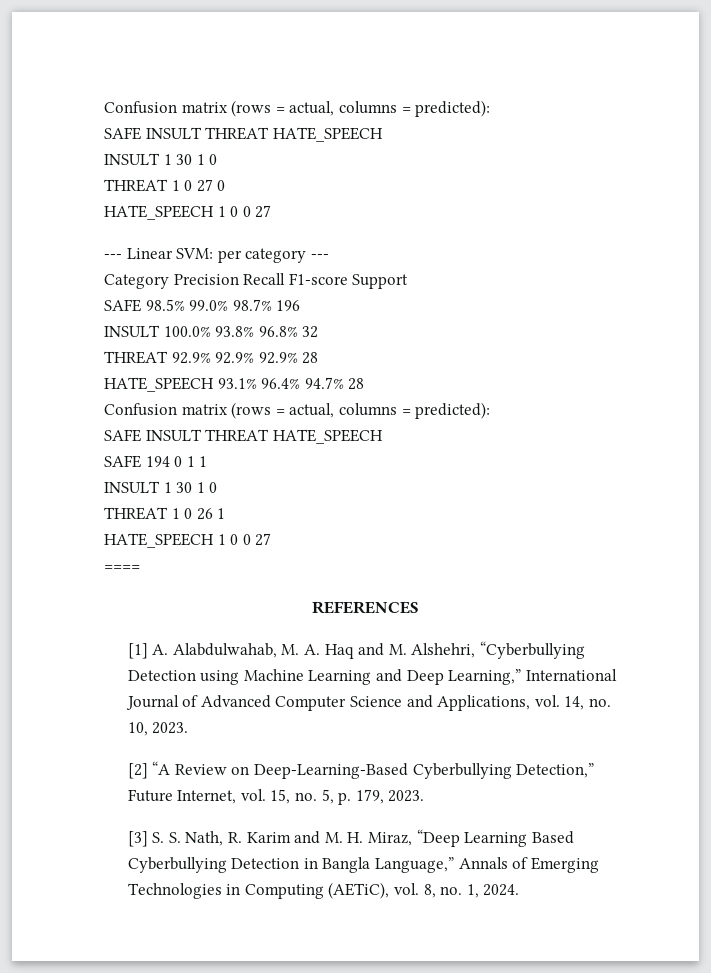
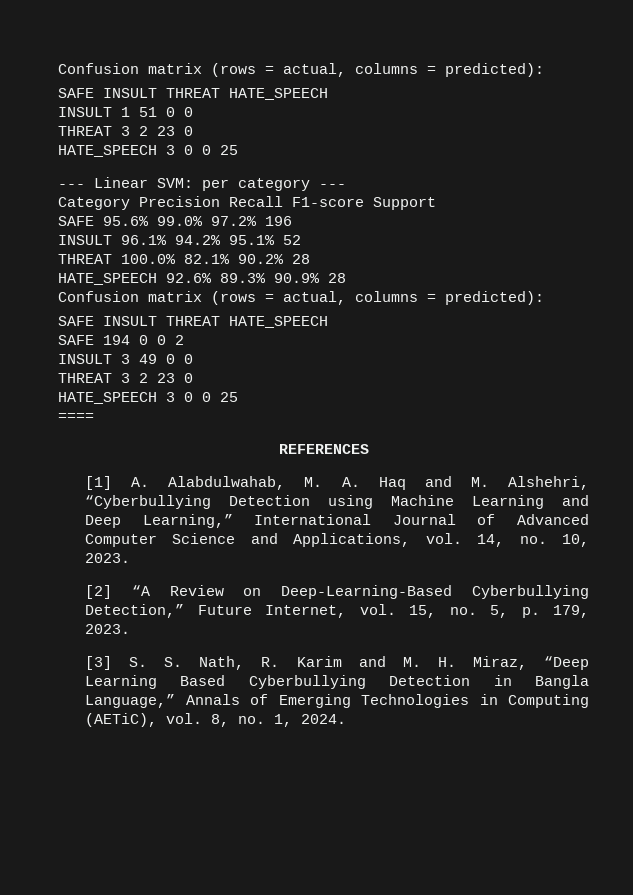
[176,154,218,165] [104,179,226,192] [104,205,272,220] 30 1 0 // THREAT 1 0 27 0 // HATE_SPEECH 1 0 0 27 -> [139,107,193,117] [58,126,193,136] [58,145,238,157] 51 0 0 // THREAT 3 2 23 0 // HATE_SPEECH 3 0 0 25
[145,299,272,311] 98.5% 99.0% 98.7% -> [103,216,257,226] 95.6% 99.0% 97.2%
[163,326,319,338] [104,351,298,364] 100.0% 93.8% 96.8% 32 // THREAT 92.9% 92.9% 92.9% -> [121,235,301,245] [58,254,284,264] 96.1% 94.2% 95.1% 52 // THREAT 100.0% 82.1% 90.2%
[217,377,344,389] 93.1% 96.4% 94.7% -> [166,273,320,283] 92.6% 89.3% 90.9%
[186,456,208,467] [104,481,218,493] [104,507,226,520] [104,533,272,548] 1 1 // INSULT 1 30 1 0 // THREAT 1 0 26 1 // HATE_SPEECH 1 0 0 27 -> [157,335,184,345] [58,354,193,364] [58,373,193,383] [58,392,238,404] 0 2 // INSULT 3 49 0 0 // THREAT 3 2 23 0 // HATE_SPEECH 3 0 0 25

